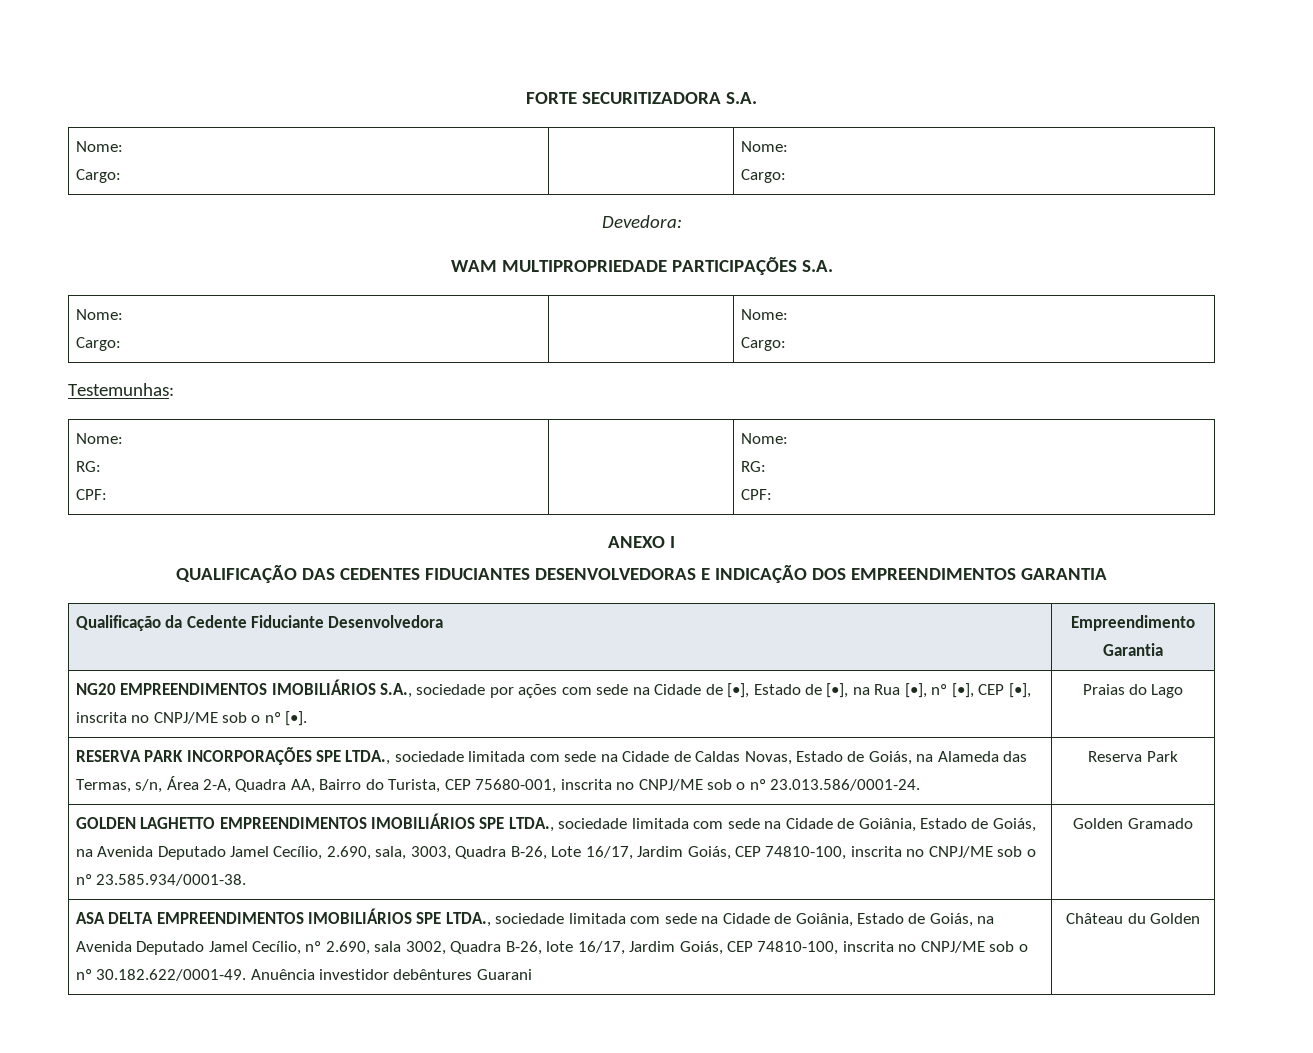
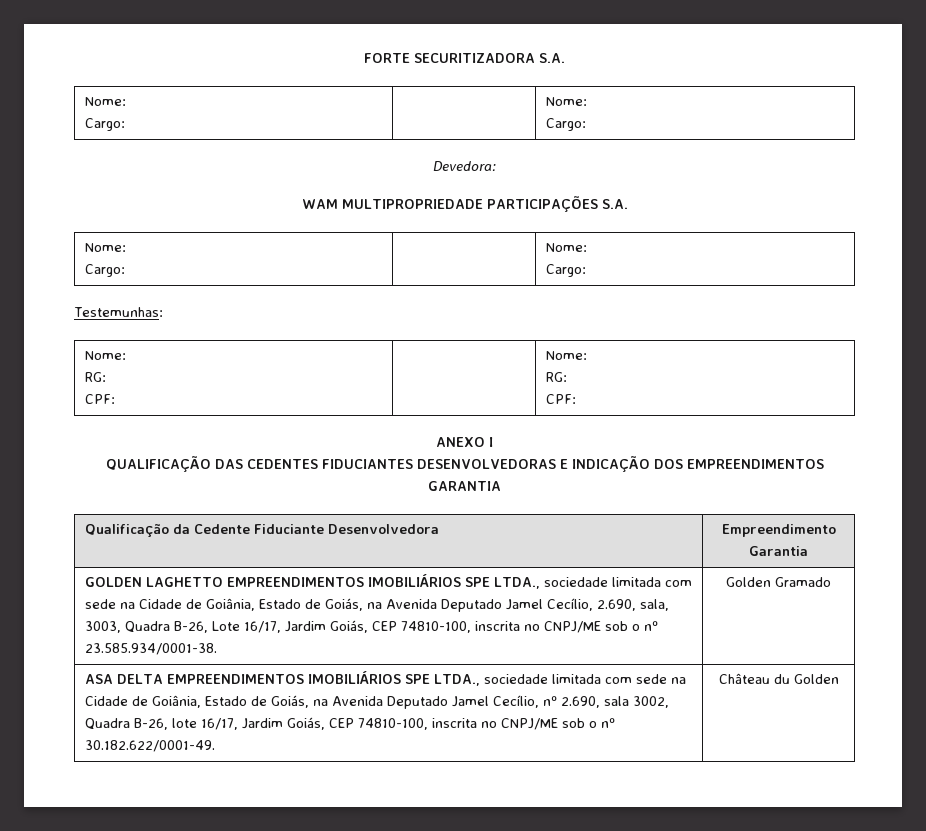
[75,679,1031,698] [75,711,308,726] [1082,684,1184,698] [75,747,1028,765] [75,776,921,793] [1088,751,1178,762] // NG20 EMPREENDIMENTOS IMOBILIÁRIOS S.A., sociedade por ações com sede na Cidade de [•], Estado de [•], na Rua [•], nº [•], CEP [•], inscrita no CNPJ/ME sob o nº [•]. | Praias do Lago // RESERVA PARK INCORPORAÇÕES SPE LTDA., sociedade limitada com sede na Cidade de Caldas Novas, Estado de Goiás, na Alameda das Termas, s/n, Área 2-A, Quadra AA, Bairro do Turista, CEP 75680-001, inscrita no CNPJ/ME sob o nº 23.013.586/0001-24. | Reserva Park -> (808, 551) none
[250,969,532,980] Anuência investidor debêntures Guarani -> (215, 746) none

